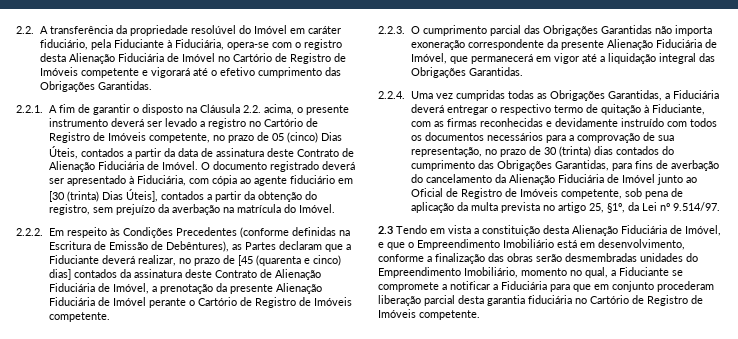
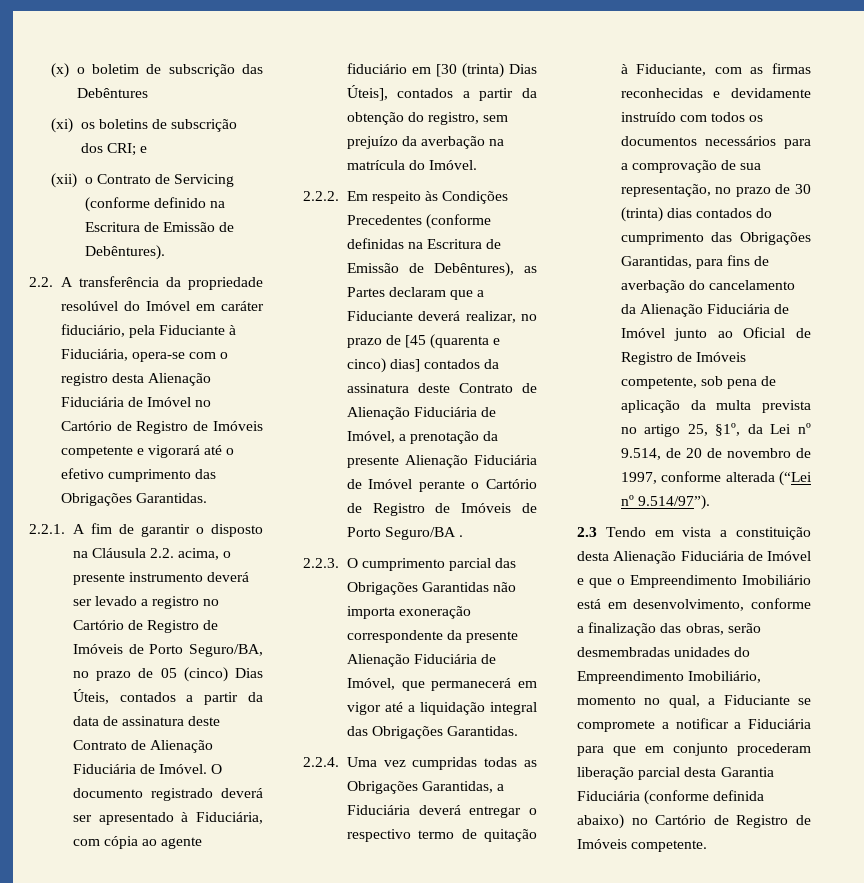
(16, 30) none -> [50,63,263,78] [76,88,148,98] [50,118,238,133] [80,143,148,156] [50,173,235,188] [84,197,226,212] [84,222,235,232] [84,245,165,260] (x) o boletim de subscrição das Debêntures // (xi) os boletins de subscrição dos CRI; e // (xii) o Contrato de Servicing (conforme definido na Escritura de Emissão de Debêntures). //
[148,133,210,143] competente, -> [128,644,263,657] de Porto Seguro/BA,
[48,312,110,322] competente. -> [522,503,537,513] [346,527,464,540] de Porto Seguro/BA .
[672,202,720,211] 9.514/97. -> [620,448,811,460] [620,471,812,486] [620,495,710,510] 9.514, de 20 de novembro de 1997, conforme alterada (“Lei nº 9.514/97”).
[685,225,721,236] Imóvel, -> [767,551,811,561] Imóvel
[507,253,533,262] obras -> [685,623,724,635] obras,
[487,295,572,306] garantia fiduciária -> [720,767,774,777] [577,790,765,805] [577,814,624,829] Garantia Fiduciária (conforme definida abaixo)

